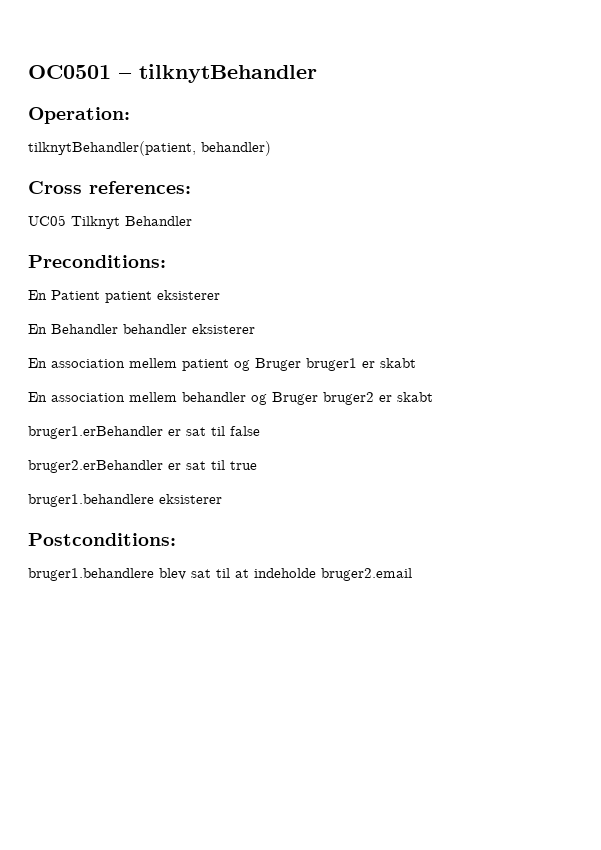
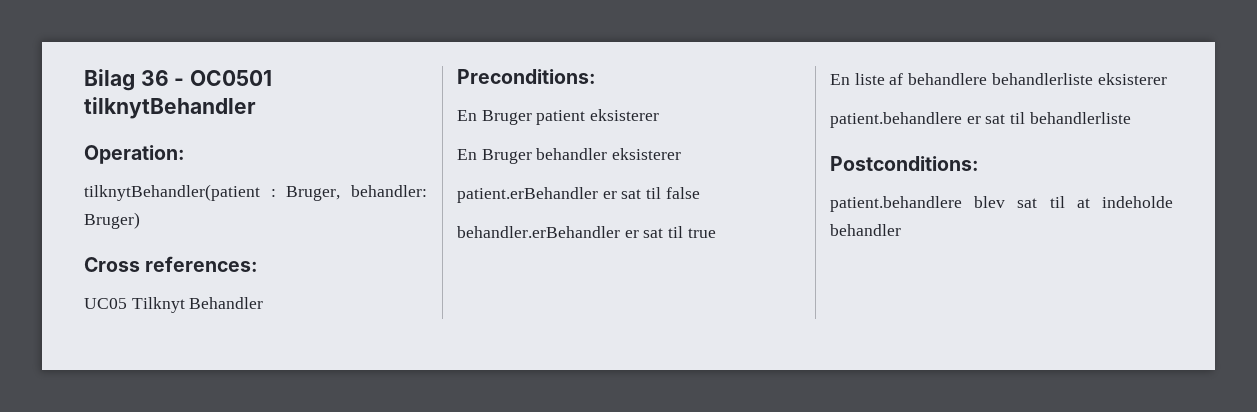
[28,64,317,83] [28,107,130,124] [28,141,271,156] OC0501 – tilknytBehandler // Operation: // tilknytBehandler(patient, behandler) -> [84,69,273,91] [84,97,256,119] [84,145,185,164] [84,184,427,201] [84,212,140,229] Bilag 36 - OC0501 tilknytBehandler // Operation: // tilknytBehandler(patient : Bruger, behandler: Bruger)
[51,290,100,300] Patient -> [481,110,532,125] Bruger
[51,324,118,334] Behandler -> [481,149,532,164] Bruger
[28,358,416,371] [28,392,433,405] [28,426,163,439] En association mellem patient og Bruger bruger1 er skabt // En association mellem behandler og Bruger bruger2 er skabt // bruger1.erBehandler -> [457,187,598,203] patient.erBehandler
[28,460,163,473] bruger2.erBehandler -> [457,226,620,238] behandler.erBehandler
[28,494,222,507] bruger1.behandlere eksisterer -> [830,73,1167,85] [830,112,1131,128] En liste af behandlere behandlerliste eksisterer // patient.behandlere er sat til behandlerliste
[28,568,154,581] bruger1.behandlere -> [830,196,962,212] patient.behandlere
[321,568,412,581] bruger2.email -> [830,224,901,236] behandler

